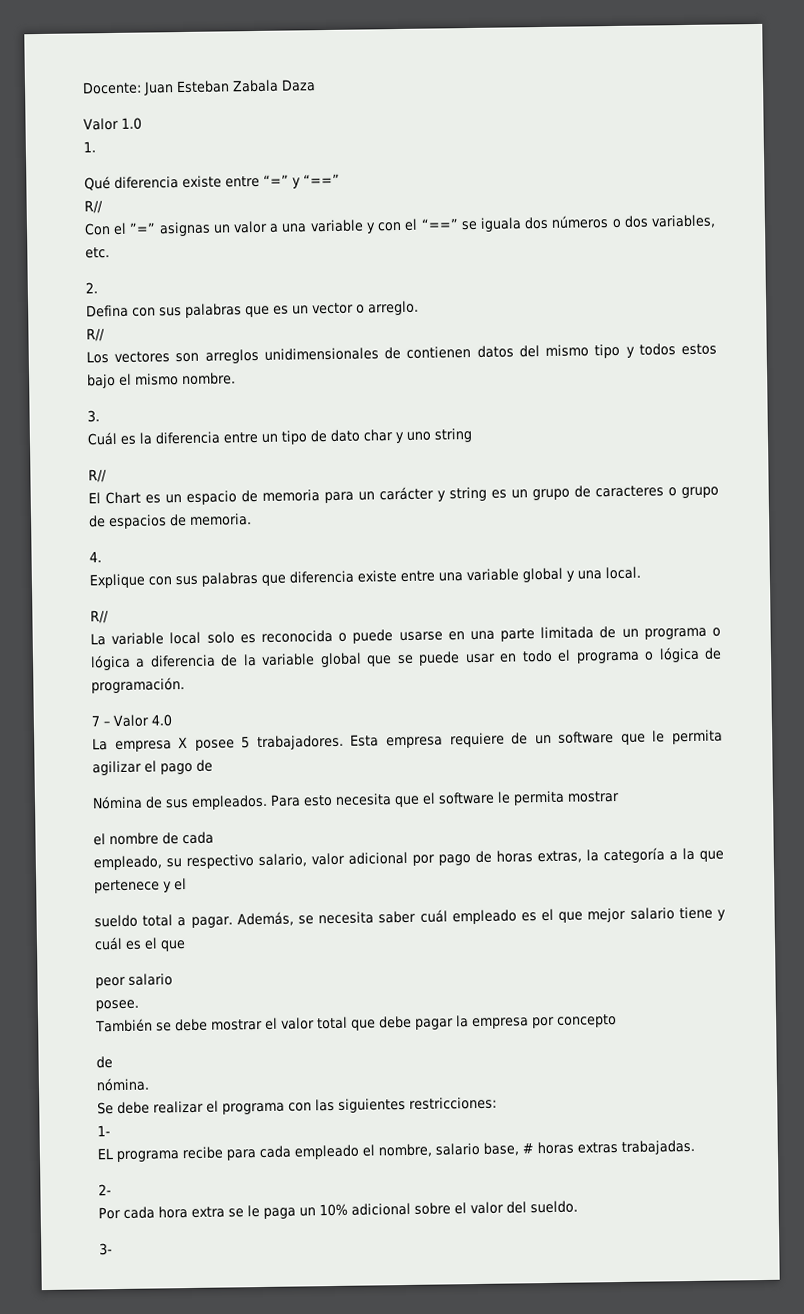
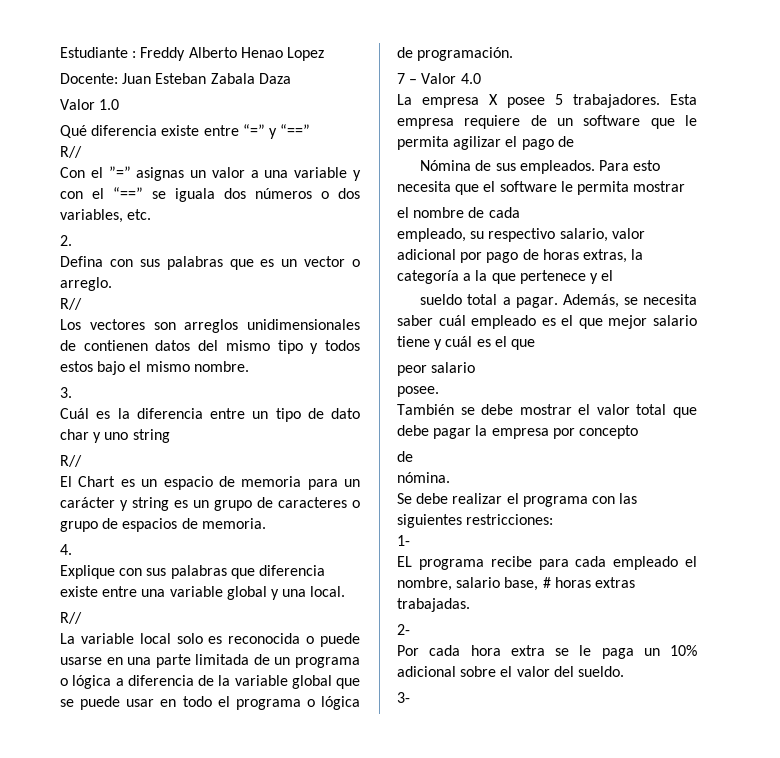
(82, 88) none -> [60,47,324,61] Estudiante : Freddy Alberto Henao Lopez //
[83,141,96,153] // 1. -> (120, 104) none

